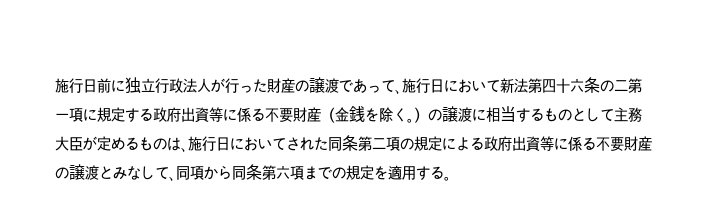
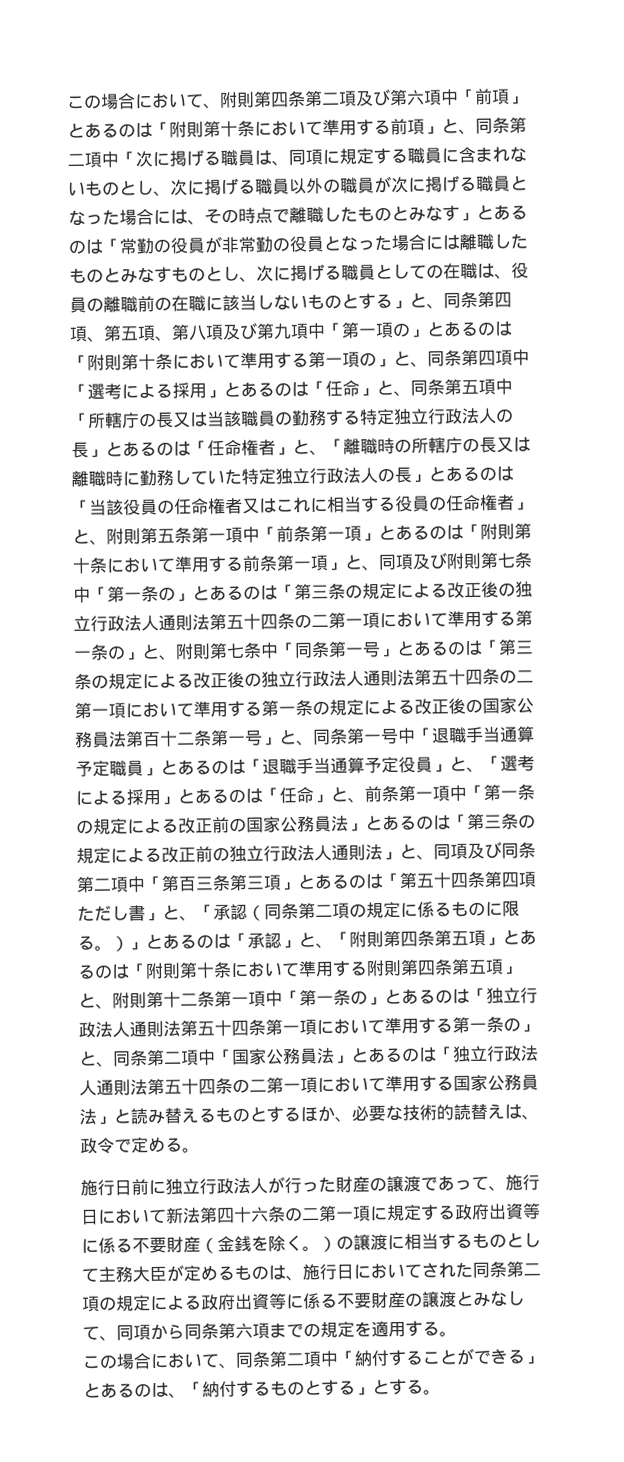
(55, 85) none -> [67,88,527,110] [67,117,527,139] [67,146,527,168] [68,175,528,197] [68,204,528,227] [68,233,528,255] [69,262,529,284] [69,291,512,314] [69,320,513,343] [70,349,530,371] [70,378,513,400] [70,407,514,429] [71,436,531,458] [71,465,514,487] [72,494,532,516] [72,523,532,545] [72,552,532,574] [73,581,533,603] [73,610,533,632] [73,639,534,661] [74,668,534,690] [74,697,534,719] [74,726,535,748] [75,755,535,777] [75,784,535,806] [76,813,536,835] [76,841,536,864] [76,871,536,893] [77,900,520,922] [77,929,537,952] [77,958,521,980] [78,987,538,1009] [78,1016,538,1038] [79,1045,539,1067] [79,1074,539,1096] [79,1103,539,1125] [80,1136,200,1154] この場合において、附則第四条第二項及び第六項中「前項」とあるのは「附則第十条において準用する前項」と、同条第二項中「次に掲げる職員は、同項に規定する職員に含まれないものとし、次に掲げる職員以外の職員が次に掲げる職員となった場合には、その時点で離職したものとみなす」とあるのは「常勤の役員が非常勤の役員となった場合には離職したものとみなすものとし、次に掲げる職員としての在職は、役員の離職前の在職に該当しないものとする」と、同条第四項、第五項、第八項及び第九項中「第一項の」とあるのは「附則第十条において準用する第一項の」と、同条第四項中「選考による採用」とあるのは「任命」と、同条第五項中「所轄庁の長又は当該職員の勤務する特定独立行政法人の長」とあるのは「任命権者」と、「離職時の所轄庁の長又は離職時に勤務していた特定独立行政法人の長」とあるのは「当該役員の任命権者又はこれに相当する役員の任命権者」と、附則第五条第一項中「前条第一項」とあるのは「附則第十条において準用する前条第一項」と、同項及び附則第七条中「第一条の」とあるのは「第三条の規定による改正後の独立行政法人通則法第五十四条の二第一項において準用する第一条の」と、附則第七条中「同条第一号」とあるのは「第三条の規定による改正後の独立行政法人通則法第五十四条の二第一項において準用する第一条の規定による改正後の国家公務員法第百十二条第一号」と、同条第一号中「退職手当通算予定職員」とあるのは「退職手当通算予定役員」と、「選考による採用」とあるのは「任命」と、前条第一項中「第一条の規定による改正前の国家公務員法」とあるのは「第三条の規定による改正前の独立行政法人通則法」と、同項及び同条第二項中「第百三条第三項」とあるのは「第五十四条第四項ただし書」と、「承認（同条第二項の規定に係るものに限る。）」とあるのは「承認」と、「附則第四条第五項」とあるのは「附則第十条において準用する附則第四条第五項」と、附則第十二条第一項中「第一条の」とあるのは「独立行政法人通則法第五十四条第一項において準用する第一条の」と、同条第二項中「国家公務員法」とあるのは「独立行政法人通則法第五十四条の二第一項において準用する国家公務員法」と読み替えるものとするほか、必要な技術的読替えは、政令で定める。 //
(451, 178) none -> [82,1348,542,1370] [83,1378,441,1399] // この場合において、同条第二項中「納付することができる」とあるのは、「納付するものとする」とする。

